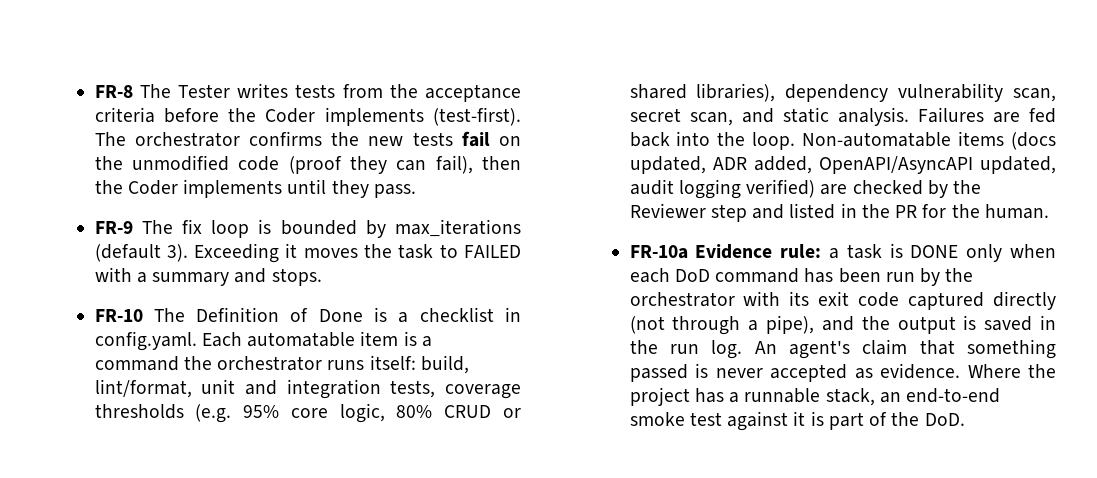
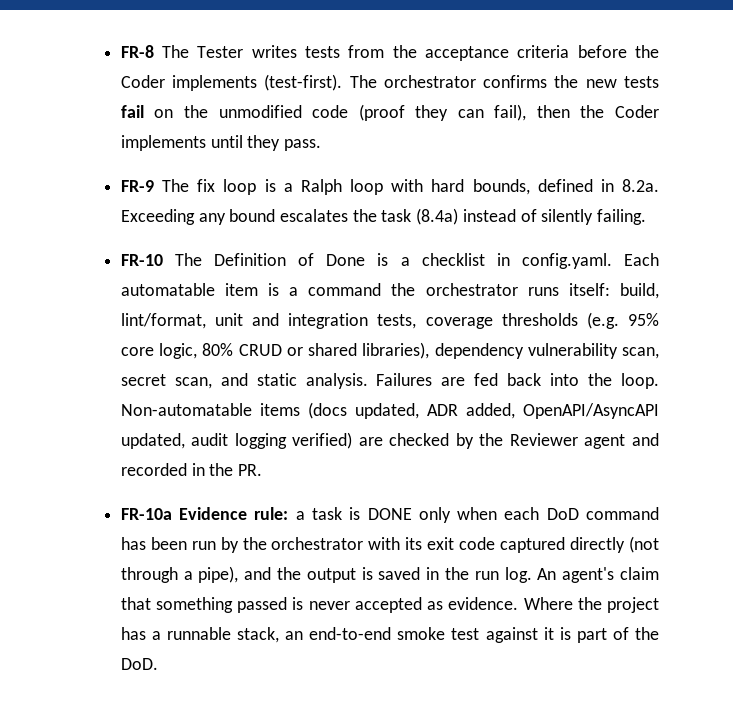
[280,219,521,238] [94,243,521,263] [94,267,322,286] bounded by max_iterations (default 3). Exceeding it moves the task to FAILED with a summary and stops. -> [283,179,659,195] [120,208,647,225] a Ralph loop with hard bounds, defined in 8.2a. Exceeding any bound escalates the task (8.4a) instead of silently failing.
[710,203,1049,222] step and listed in the PR for the human. -> [584,433,659,449] [120,463,263,476] agent and recorded in the PR.

